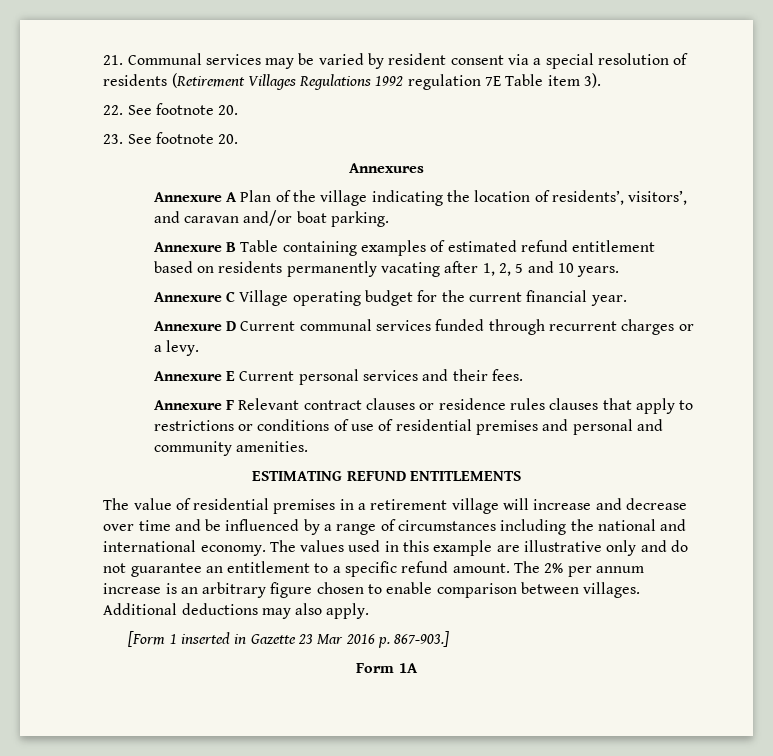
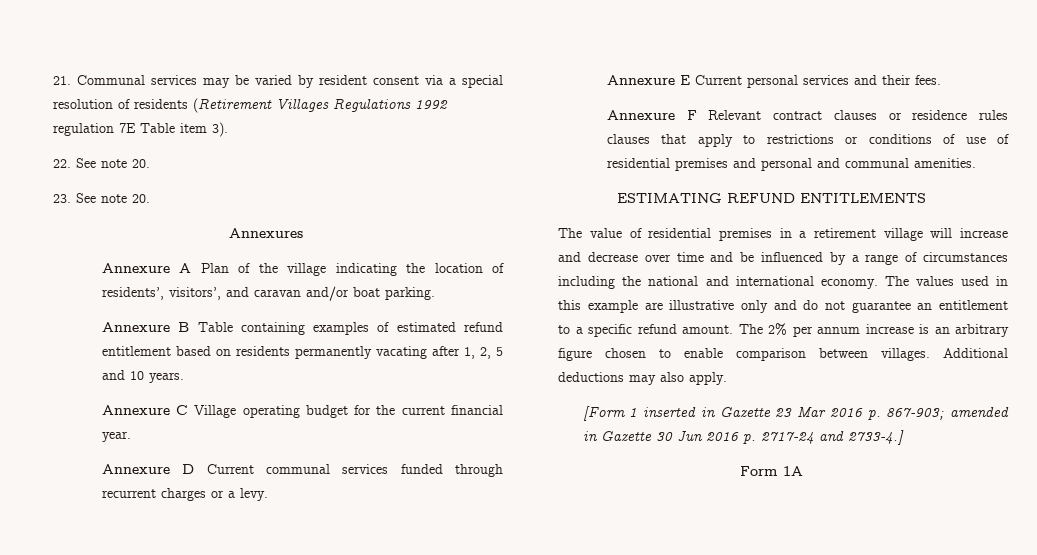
[155,103,214,115] footnote -> [101,159,128,168] note
[155,132,214,144] footnote -> [101,194,128,203] note
[153,441,232,456] community -> [844,158,909,168] communal
[394,631,450,647] 867-903.] -> [886,407,1009,420] [582,430,904,445] 867-903; amended in Gazette 30 Jun 2016 p. 2717-24 and 2733-4.]

